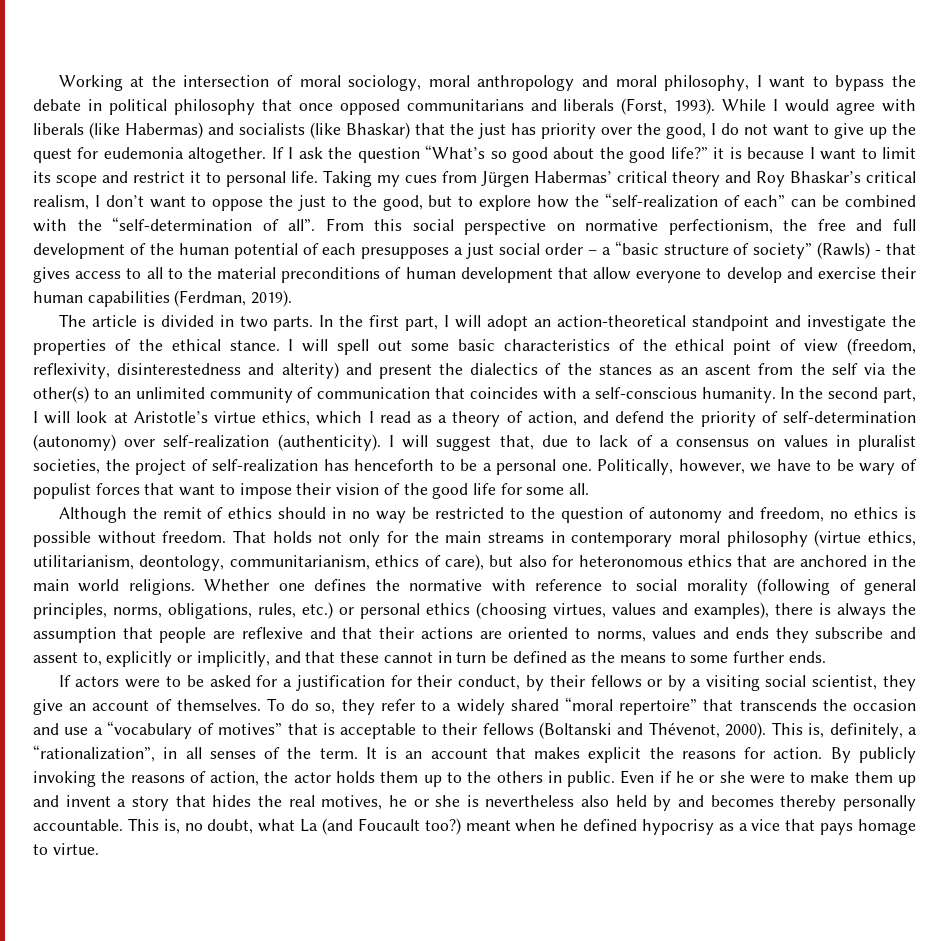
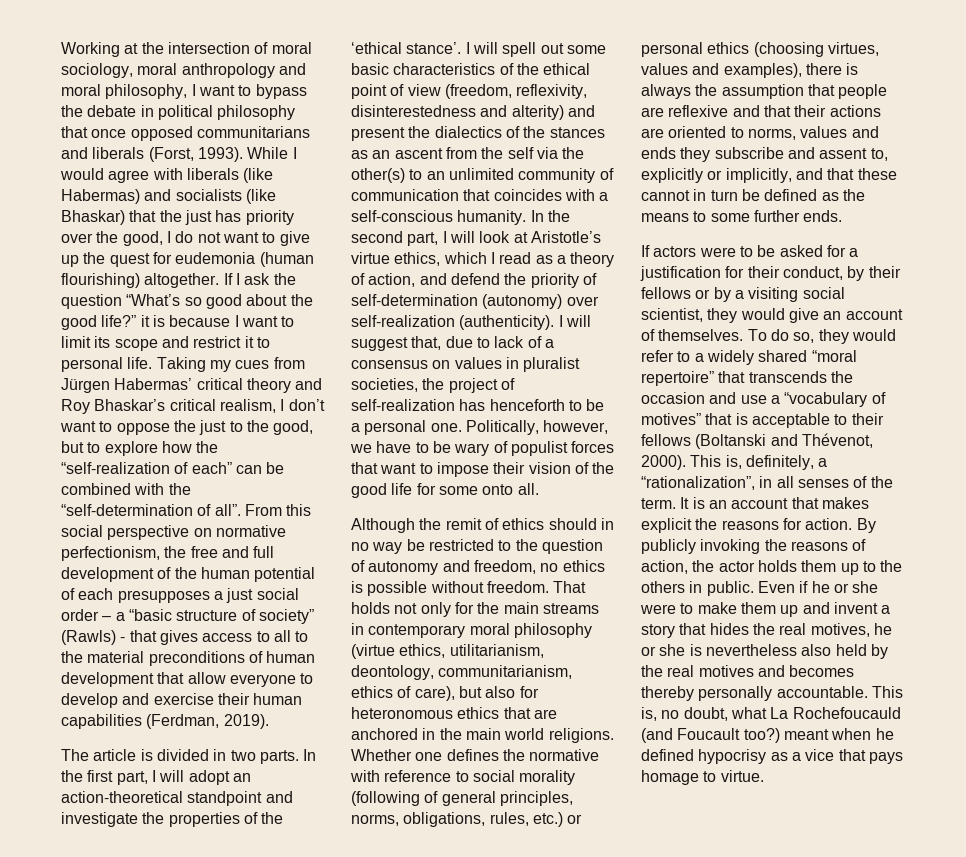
(184, 153) none -> [259,252,314,267] [61,273,140,288] (human flourishing)
[171,339,280,351] ethical stance. -> [351,42,462,54] ‘ethical stance’.
(565, 491) none -> [482,484,514,495] onto
(916, 683) none -> [740,308,785,320] would
(375, 707) none -> [851,329,896,341] would
(672, 803) none -> [641,665,754,677] the real motives
(319, 825) none -> [792,707,901,719] Rochefoucauld

